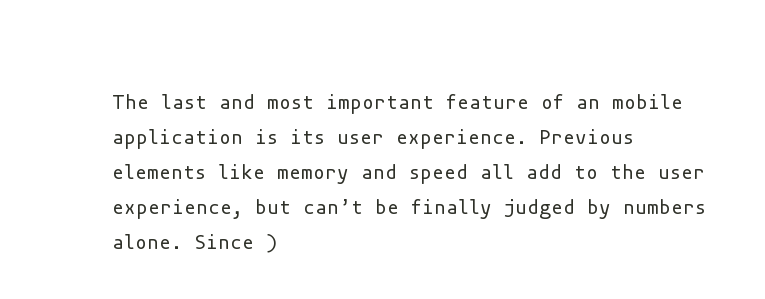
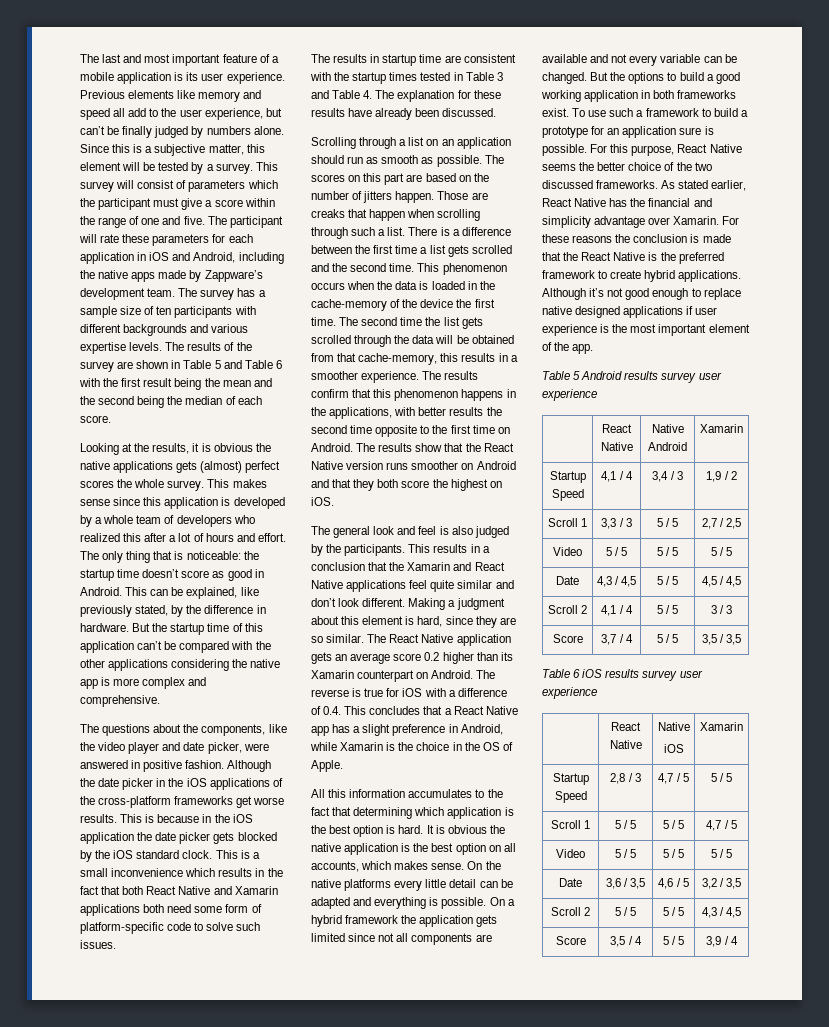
[576,99,600,109] an -> [271,56,279,63] a
[266,234,277,253] ) -> [112,144,265,156] [80,162,278,174] [80,180,278,192] [80,198,275,210] [80,216,283,228] [79,234,253,246] [80,252,284,264] [80,270,263,282] [80,288,266,300] [80,306,256,318] [80,324,249,336] [80,342,252,354] [80,360,282,372] [79,378,272,390] [80,396,262,408] [80,415,111,423] [80,443,271,455] [80,461,281,473] [80,479,267,491] [80,497,285,509] [80,515,255,527] [80,533,286,542] [80,551,259,563] [80,569,264,581] [80,587,259,599] [80,605,266,617] [80,623,263,635] [80,641,271,653] [80,659,281,671] [80,677,207,689] [80,695,160,707] [80,724,287,736] [80,742,269,754] [80,760,272,772] [80,778,283,790] [80,796,285,808] [80,814,253,823] [80,832,277,844] [80,850,260,862] [80,868,283,877] [80,886,278,895] [80,904,262,916] [80,922,261,934] [80,940,116,949] [311,54,516,66] [310,72,503,84] [311,90,501,102] [311,108,497,120] [311,137,511,149] [311,155,504,167] [311,173,489,185] [311,191,488,203] [311,209,481,221] [311,227,511,239] [311,245,512,257] [311,263,507,275] [311,281,495,290] [311,299,495,311] [311,317,483,329] [311,335,514,347] [311,353,518,365] [311,371,479,383] [311,389,516,401] [311,407,502,419] [311,425,510,437] [311,443,514,452] [311,461,516,470] [311,479,502,491] [311,497,334,506] [311,526,509,538] [311,544,490,556] [311,562,505,571] [311,580,514,592] [311,598,505,610] [311,616,516,628] [311,634,511,646] [311,652,513,664] [311,670,496,682] [311,688,507,697] [311,706,518,715] [311,724,503,736] [310,742,513,751] [311,760,343,772] [311,789,503,798] [311,807,514,819] [311,825,505,837] [311,843,516,855] [311,861,501,872] [311,879,513,891] [311,897,515,909] [311,915,498,927] [311,933,492,945] [542,54,737,66] [542,72,740,84] [541,90,737,102] [542,108,748,117] [542,126,714,138] [542,144,742,156] [542,162,712,171] [542,180,747,191] [542,198,712,207] [542,216,740,228] [542,234,731,243] [542,252,724,264] [542,270,742,282] [542,288,741,300] [542,306,718,318] [542,324,750,336] [542,342,594,354] [542,371,722,383] [542,389,597,401] [602,424,632,433] [600,442,633,451] [651,424,684,433] [648,442,687,451] [700,424,743,433] [549,471,586,483] [551,489,584,501] [601,471,633,482] [652,471,683,482] [706,471,737,482] [547,518,588,527] [601,518,632,529] [656,518,679,527] [701,518,742,529] [553,547,582,556] [605,547,628,556] [656,547,679,556] [710,547,733,556] [556,576,579,585] [596,576,637,587] [656,576,679,585] [701,576,742,587] [547,605,588,614] [601,605,633,616] [656,605,679,614] [710,605,733,614] [552,634,583,643] [601,634,633,645] [656,634,679,643] [701,634,742,645] [542,669,703,681] [542,687,597,699] [611,722,641,731] [609,740,642,749] [657,722,690,731] [663,744,684,753] [700,722,743,731] [552,773,589,785] [554,791,587,803] [610,773,641,784] [658,773,689,784] [710,773,733,782] [550,820,591,829] [614,820,637,829] [662,820,685,829] [706,820,737,831] [556,849,585,858] [614,849,637,858] [662,849,685,858] [710,849,733,858] [559,878,582,887] [605,878,646,889] [658,878,689,889] [701,878,742,889] [550,907,591,916] [614,907,637,916] [662,907,685,916] [701,907,742,918] [555,936,586,945] [610,936,642,947] [662,936,685,945] [706,936,738,947] this is a subjective matter, this element will be tested by a survey. This survey will consist of parameters which the participant must give a score within the range of one and five. The participant will rate these parameters for each application in iOS and Android, including the native apps made by Zappware’s development team. The survey has a sample size of ten participants with different backgrounds and various expertise levels. The results of the survey are shown in Table 5 and Table 6 with the first result being the mean and the second being the median of each score. // Looking at the results, it is obvious the native applications gets (almost) perfect scores the whole survey. This makes sense since this application is developed by a whole team of developers who realized this after a lot of hours and effort. The only thing that is noticeable: the startup time doesn’t score as good in Android. This can be explained, like previously stated, by the difference in hardware. But the startup time of this application can’t be compared with the other applications considering the native app is more complex and comprehensive. // The questions about the components, like the video player and date picker, were answered in positive fashion. Although the date picker in the iOS applications of the cross-platform frameworks get worse results. This is because in the iOS application the date picker gets blocked by the iOS standard clock. This is a small inconvenience which results in the fact that both React Native and Xamarin applications both need some form of platform-specific code to solve such issues. // The results in startup time are consistent with the startup times tested in Table 3 and Table 4. The explanation for these results have already been discussed. // Scrolling through a list on an application should run as smooth as possible. The scores on this part are based on the number of jitters happen. Those are creaks that happen when scrolling through such a list. There is a difference between the first time a list gets scrolled and the second time. This phenomenon occurs when the data is loaded in the cache-memory of the device the first time. The second time the list gets scrolled through the data will be obtained from that cache-memory, this results in a smoother experience. The results confirm that this phenomenon happens in the applications, with better results the second time opposite to the first time on Android. The results show that the React Native version runs smoother on Android and that they both score the highest on iOS. // The general look and feel is also judged by the participants. This results in a conclusion that the Xamarin and React Native applications feel quite similar and don’t look different. Making a judgment about this element is hard, since they are so similar. The React Native application gets an average score 0.2 higher than its Xamarin counterpart on Android. The reverse is true for iOS with a difference of 0.4. This concludes that a React Native app has a slight preference in Android, while Xamarin is the choice in the OS of Apple. // All this information accumulates to the fact that determining which application is the best option is hard. It is obvious the native application is the best option on all accounts, which makes sense. On the native platforms every little detail can be adapted and everything is possible. On a hybrid framework the application gets limited since not all components are available and not every variable can be changed. But the options to build a good working application in both frameworks exist. To use such a framework to build a prototype for an application sure is possible. For this purpose, React Native seems the better choice of the two discussed frameworks. As stated earlier, React Native has the financial and simplicity advantage over Xamarin. For these reasons the conclusion is made that the React Native is the preferred framework to create hybrid applications. Although it’s not good enough to replace native designed applications if user experience is the most important element of the app. // Table 5 Android results survey user experience // | React Native | Native Android | Xamarin // Startup Speed | 4,1 / 4 | 3,4 / 3 | 1,9 / 2 // Scroll 1 | 3,3 / 3 | 5 / 5 | 2,7 / 2,5 // Video | 5 / 5 | 5 / 5 | 5 / 5 // Date | 4,3 / 4,5 | 5 / 5 | 4,5 / 4,5 // Scroll 2 | 4,1 / 4 | 5 / 5 | 3 / 3 // Score | 3,7 / 4 | 5 / 5 | 3,5 / 3,5 // Table 6 iOS results survey user experience // | React Native | Native // iOS | Xamarin // Startup Speed | 2,8 / 3 | 4,7 / 5 | 5 / 5 // Scroll 1 | 5 / 5 | 5 / 5 | 4,7 / 5 // Video | 5 / 5 | 5 / 5 | 5 / 5 // Date | 3,6 / 3,5 | 4,6 / 5 | 3,2 / 3,5 // Scroll 2 | 5 / 5 | 5 / 5 | 4,3 / 4,5 // Score | 3,5 / 4 | 5 / 5 | 3,9 / 4

